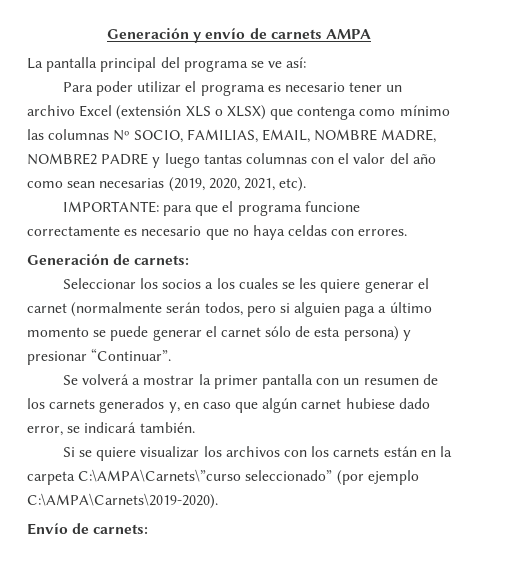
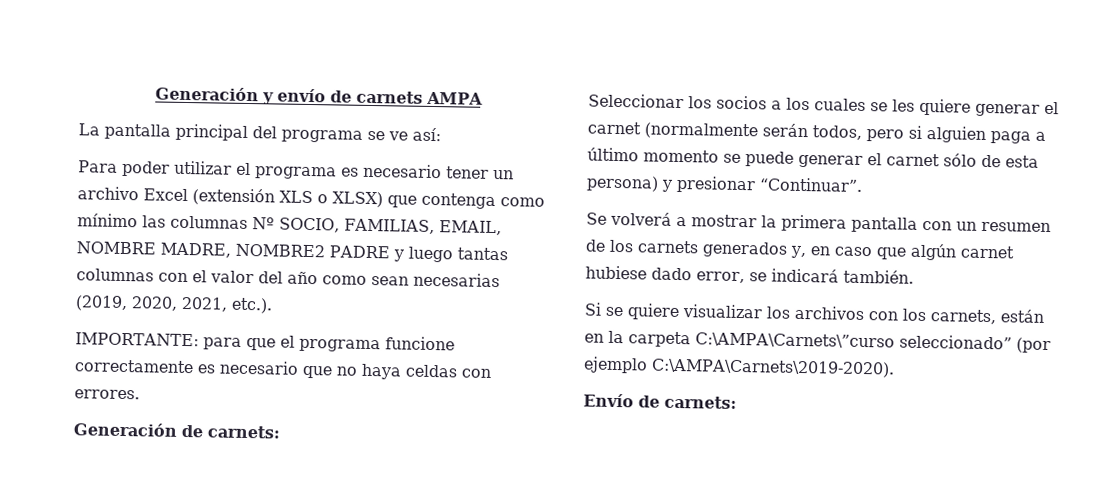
[279,177,307,192] etc). -> [231,297,273,314] etc.).
[213,375,258,389] primer -> [781,214,847,232] primera
[333,447,380,457] carnets -> [930,309,996,325] carnets,

